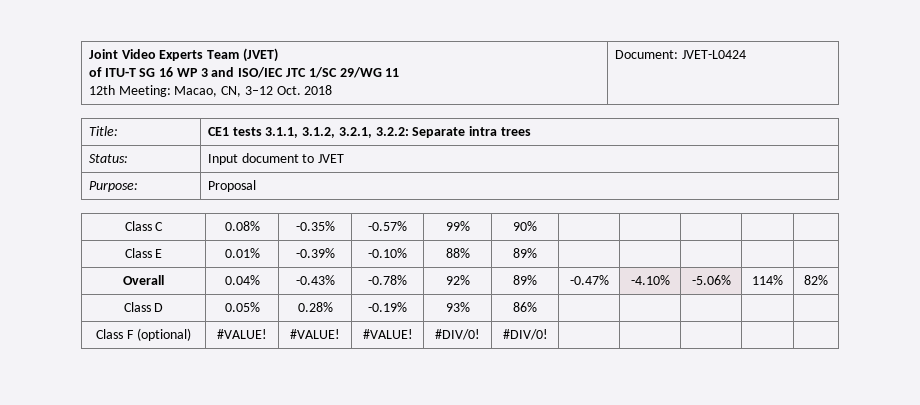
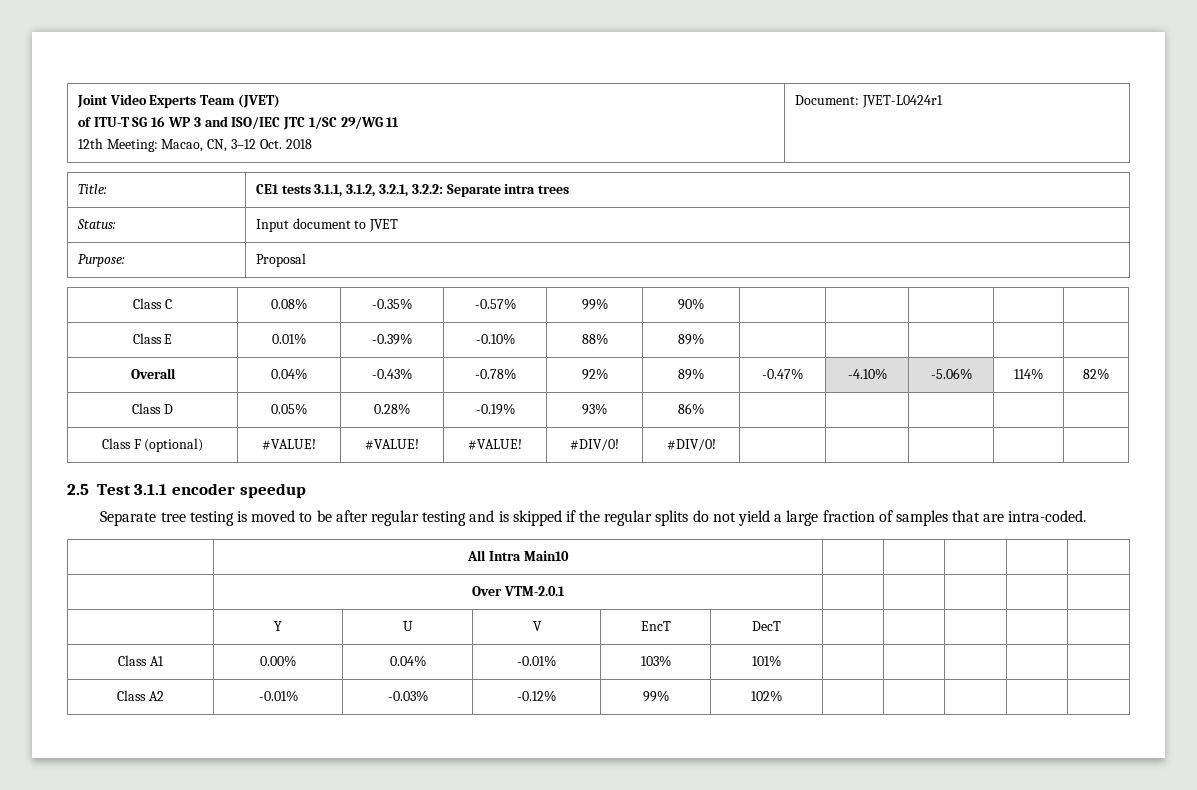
[681,50,746,59] JVET-L0424 -> [861,95,943,108] JVET-L0424r1
(548, 334) none -> [67,483,306,498] [100,510,1087,526] [467,550,569,561] [472,586,565,596] [274,621,282,631] [402,621,413,631] [532,621,542,631] [640,621,671,631] [752,621,781,631] [118,655,164,666] [260,655,296,667] [389,655,426,667] [517,655,556,667] [640,655,671,667] [752,655,781,667] [117,690,164,701] [258,690,298,702] [387,690,428,702] [517,690,556,702] [642,690,669,702] [751,690,782,702] // 2.5 Test 3.1.1 encoder speedup // Separate tree testing is moved to be after regular testing and is skipped if the regular splits do not yield a large fraction of samples that are intra-coded. // | All Intra Main10 | | | | | // | Over VTM-2.0.1 | | | | | // | Y | U | V | EncT | DecT | | | | | // Class A1 | 0.00% | 0.04% | -0.01% | 103% | 101% | | | | | // Class A2 | -0.01% | -0.03% | -0.12% | 99% | 102% | | | | |

